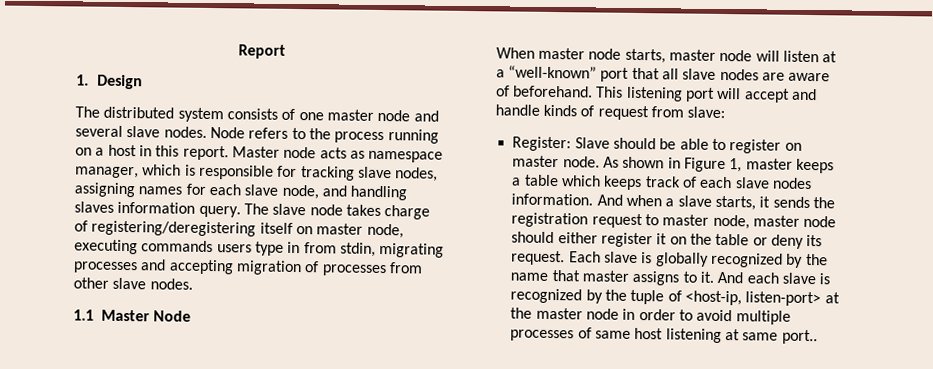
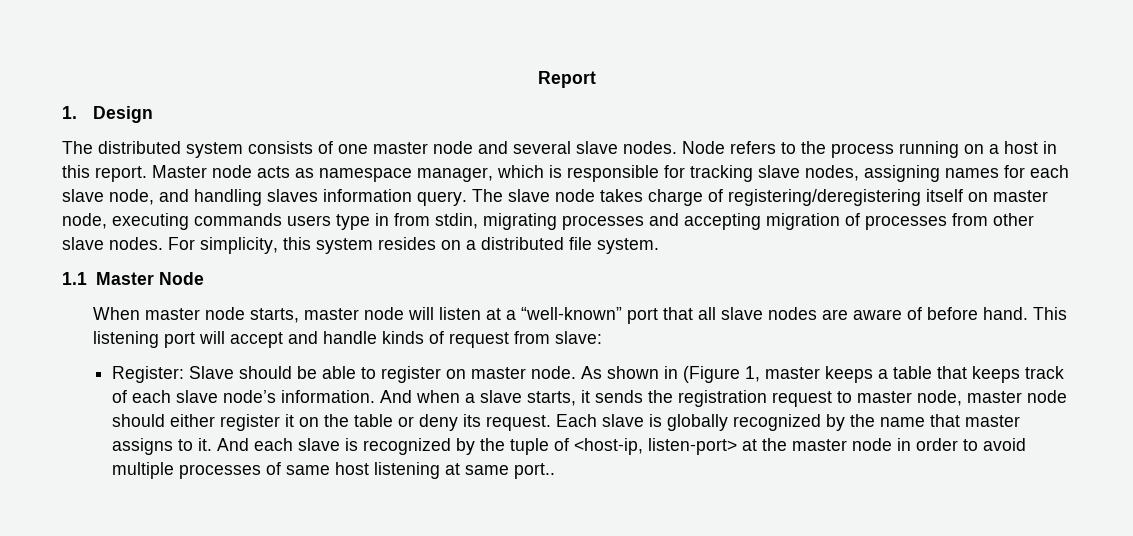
(193, 284) none -> [168,237,659,254] For simplicity, this system resides on a distributed file system.
[513,85,594,98] beforehand. -> [926,307,1028,320] before hand.
[683,157,726,173] Figure -> [682,366,740,383] (Figure
[561,175,602,187] which -> [936,366,967,379] that
[771,177,812,190] nodes -> [222,390,276,403] node’s

